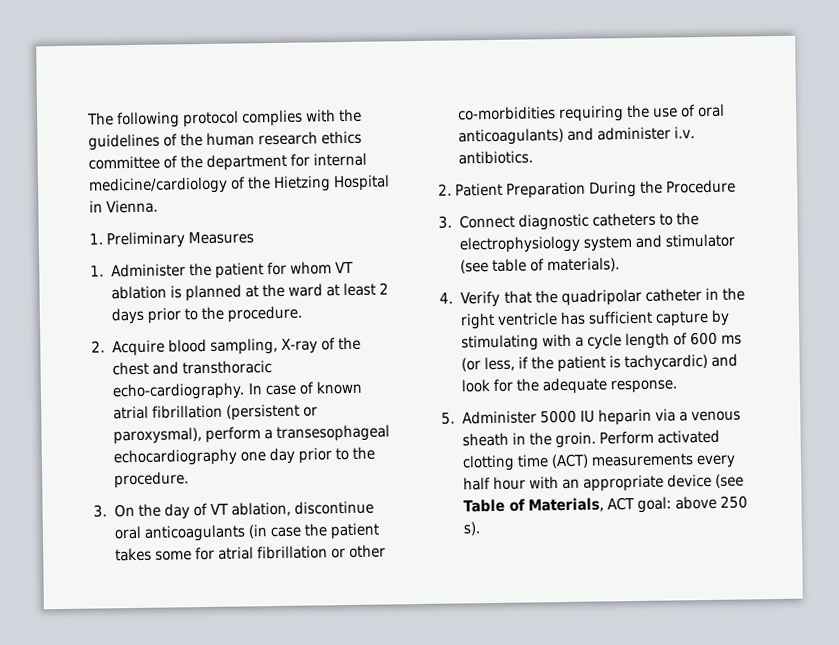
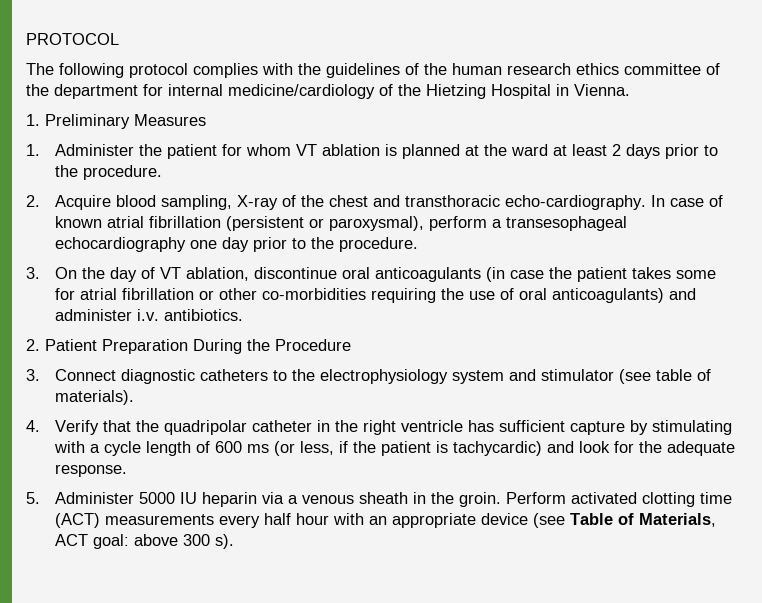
(87, 119) none -> [26,33,119,45] PROTOCOL //
[719,495,748,509] 250 -> [182,534,210,546] 300

